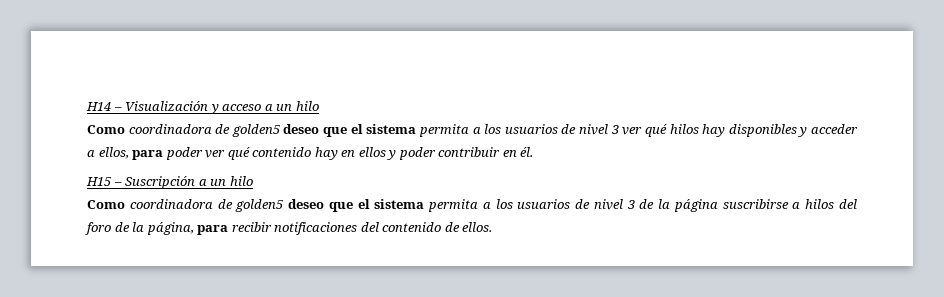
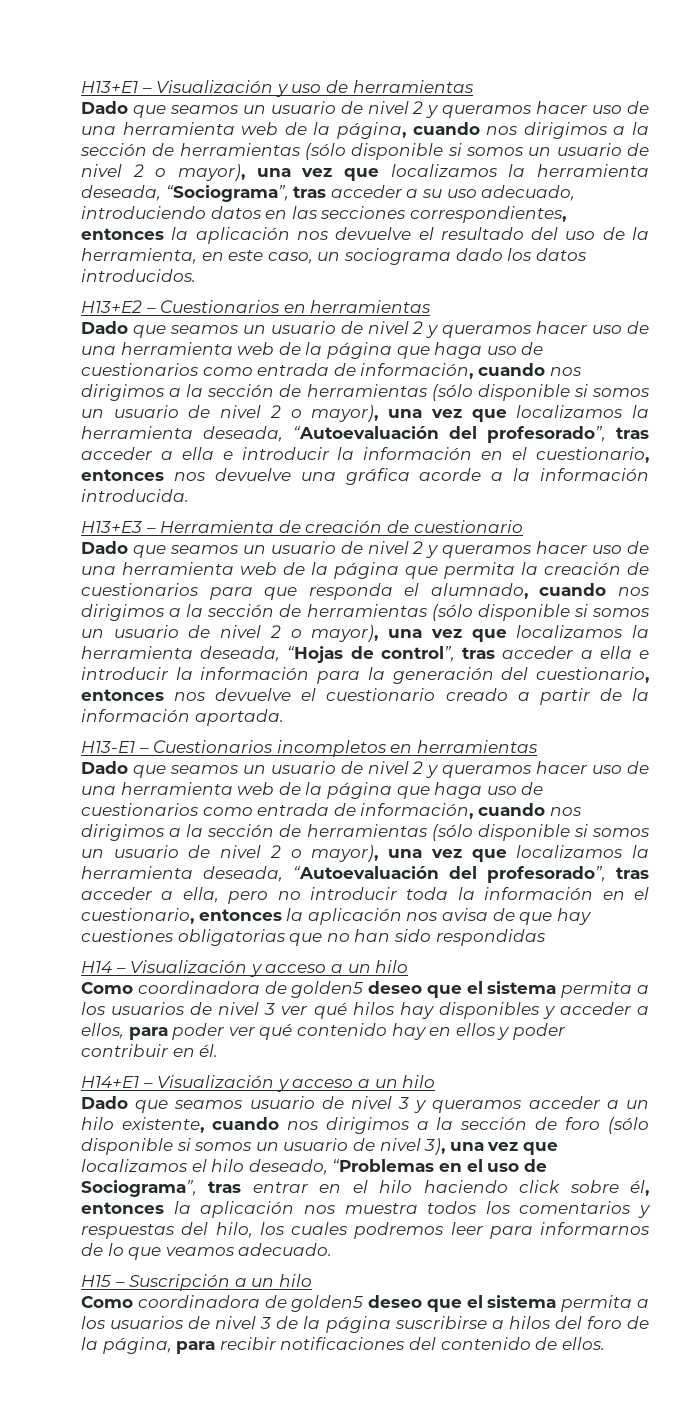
(86, 106) none -> [81,80,473,97] [81,101,650,118] [81,122,650,139] [80,143,649,160] [81,164,649,181] [81,185,576,202] [81,206,566,223] [81,227,649,244] [81,248,586,265] [81,269,196,282] [81,300,431,313] [81,321,650,338] [81,342,544,359] [81,363,581,379] [81,384,649,401] [81,405,649,422] [81,426,649,443] [81,447,649,463] [81,468,649,485] [81,489,189,502] [81,520,523,533] [81,541,650,558] [81,562,649,579] [81,583,649,600] [81,604,649,621] [81,625,649,642] [81,646,649,663] [81,667,649,684] [81,688,649,705] [81,709,284,726] [81,740,537,757] [81,761,650,778] [81,782,544,799] [81,803,581,819] [81,824,649,841] [81,845,649,862] [81,866,649,883] [81,887,649,904] [81,908,592,925] [81,929,545,946] H13+E1 – Visualización y uso de herramientas // Dado que seamos un usuario de nivel 2 y queramos hacer uso de una herramienta web de la página, cuando nos dirigimos a la sección de herramientas (sólo disponible si somos un usuario de nivel 2 o mayor), una vez que localizamos la herramienta deseada, “Sociograma”, tras acceder a su uso adecuado, introduciendo datos en las secciones correspondientes, entonces la aplicación nos devuelve el resultado del uso de la herramienta, en este caso, un sociograma dado los datos introducidos. // H13+E2 – Cuestionarios en herramientas // Dado que seamos un usuario de nivel 2 y queramos hacer uso de una herramienta web de la página que haga uso de cuestionarios como entrada de información, cuando nos dirigimos a la sección de herramientas (sólo disponible si somos un usuario de nivel 2 o mayor), una vez que localizamos la herramienta deseada, “Autoevaluación del profesorado”, tras acceder a ella e introducir la información en el cuestionario, entonces nos devuelve una gráfica acorde a la información introducida. // H13+E3 – Herramienta de creación de cuestionario // Dado que seamos un usuario de nivel 2 y queramos hacer uso de una herramienta web de la página que permita la creación de cuestionarios para que responda el alumnado, cuando nos dirigimos a la sección de herramientas (sólo disponible si somos un usuario de nivel 2 o mayor), una vez que localizamos la herramienta deseada, “Hojas de control”, tras acceder a ella e introducir la información para la generación del cuestionario, entonces nos devuelve el cuestionario creado a partir de la información aportada. // H13-E1 – Cuestionarios incompletos en herramientas // Dado que seamos un usuario de nivel 2 y queramos hacer uso de una herramienta web de la página que haga uso de cuestionarios como entrada de información, cuando nos dirigimos a la sección de herramientas (sólo disponible si somos un usuario de nivel 2 o mayor), una vez que localizamos la herramienta deseada, “Autoevaluación del profesorado”, tras acceder a ella, pero no introducir toda la información en el cuestionario, entonces la aplicación nos avisa de que hay cuestiones obligatorias que no han sido respondidas //
(534, 152) none -> [81,1075,436,1092] [81,1096,649,1113] [81,1117,649,1134] [81,1138,558,1155] [81,1159,547,1175] [81,1180,650,1197] [81,1201,651,1218] [81,1222,649,1239] [81,1243,333,1260] // H14+E1 – Visualización y acceso a un hilo // Dado que seamos usuario de nivel 3 y queramos acceder a un hilo existente, cuando nos dirigimos a la sección de foro (sólo disponible si somos un usuario de nivel 3), una vez que localizamos el hilo deseado, “Problemas en el uso de Sociograma”, tras entrar en el hilo haciendo click sobre él, entonces la aplicación nos muestra todos los comentarios y respuestas del hilo, los cuales podremos leer para informarnos de lo que veamos adecuado.

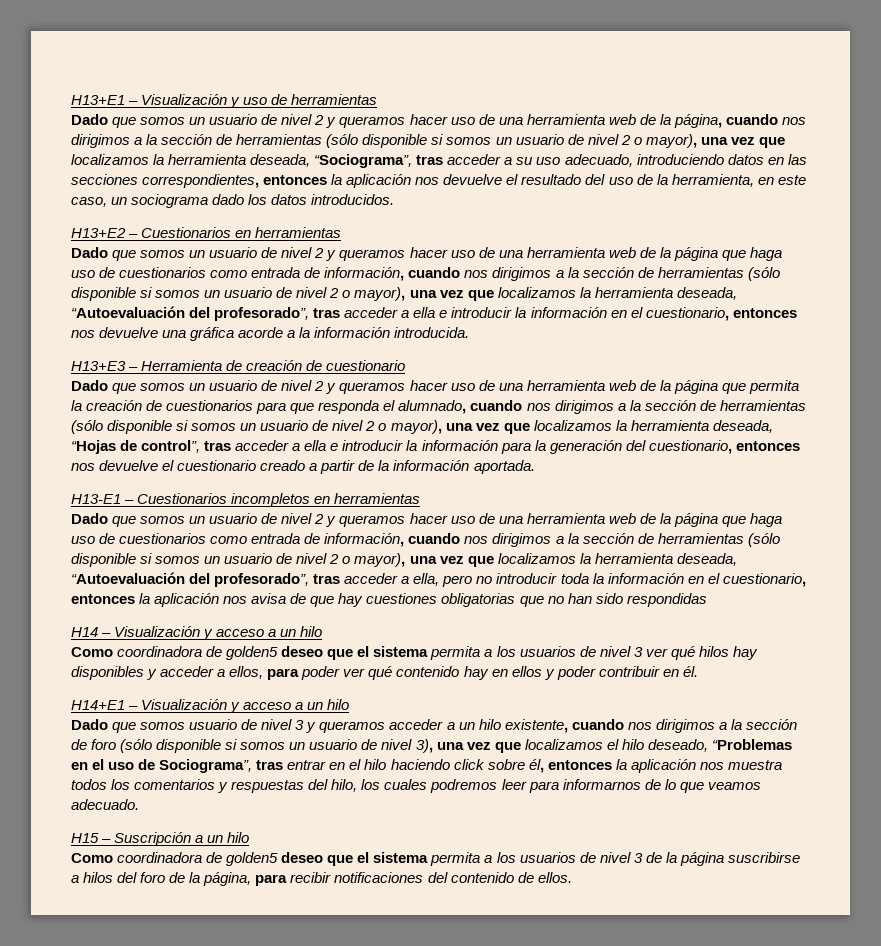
[169,105,238,114] seamos -> [140,117,186,125] somos
[169,325,238,334] seamos -> [140,250,186,258] somos
[169,545,238,554] seamos -> [140,383,186,391] somos
[169,765,238,774] seamos -> [140,516,186,524] somos
[174,1100,243,1109] seamos -> [140,722,186,730] somos

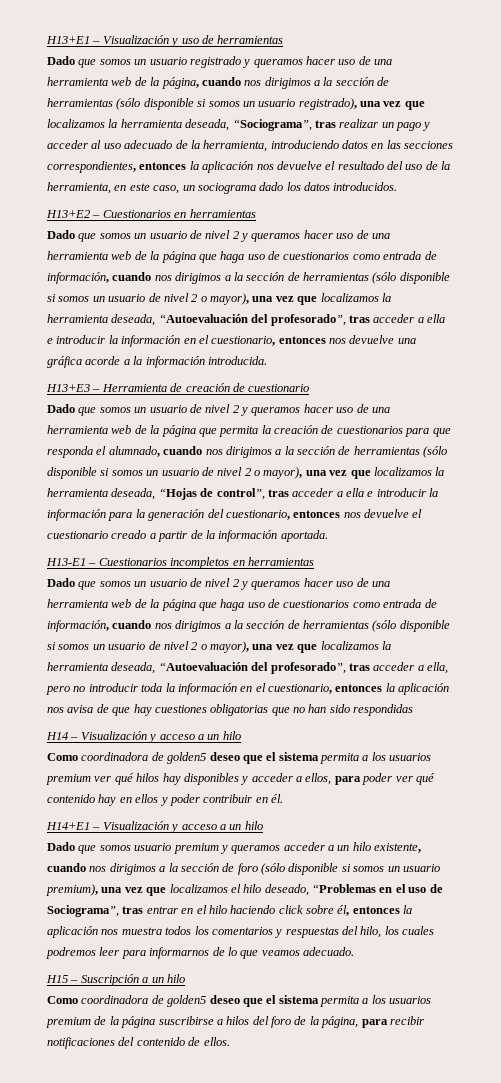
[261,114,325,125] de nivel 2 -> [189,56,241,68] registrado
[567,134,697,148] de nivel 2 o mayor), -> [298,98,357,110] registrado),
[447,154,633,167] acceder a su uso adecuado, -> [339,119,431,131] [47,140,268,152] realizar un pago y acceder al uso adecuado de la herramienta,
[579,646,643,657] de nivel 3 -> [46,774,91,785] premium
[241,719,305,730] de nivel 3 -> [173,843,219,854] premium
[361,739,433,753] de nivel 3), -> [46,884,98,896] premium),
[579,852,643,863] de nivel 3 -> [46,1017,91,1028] premium

